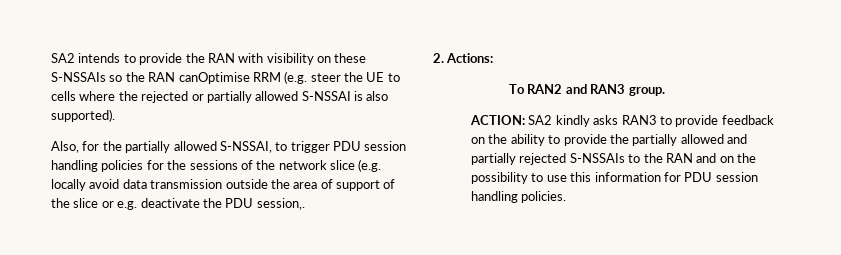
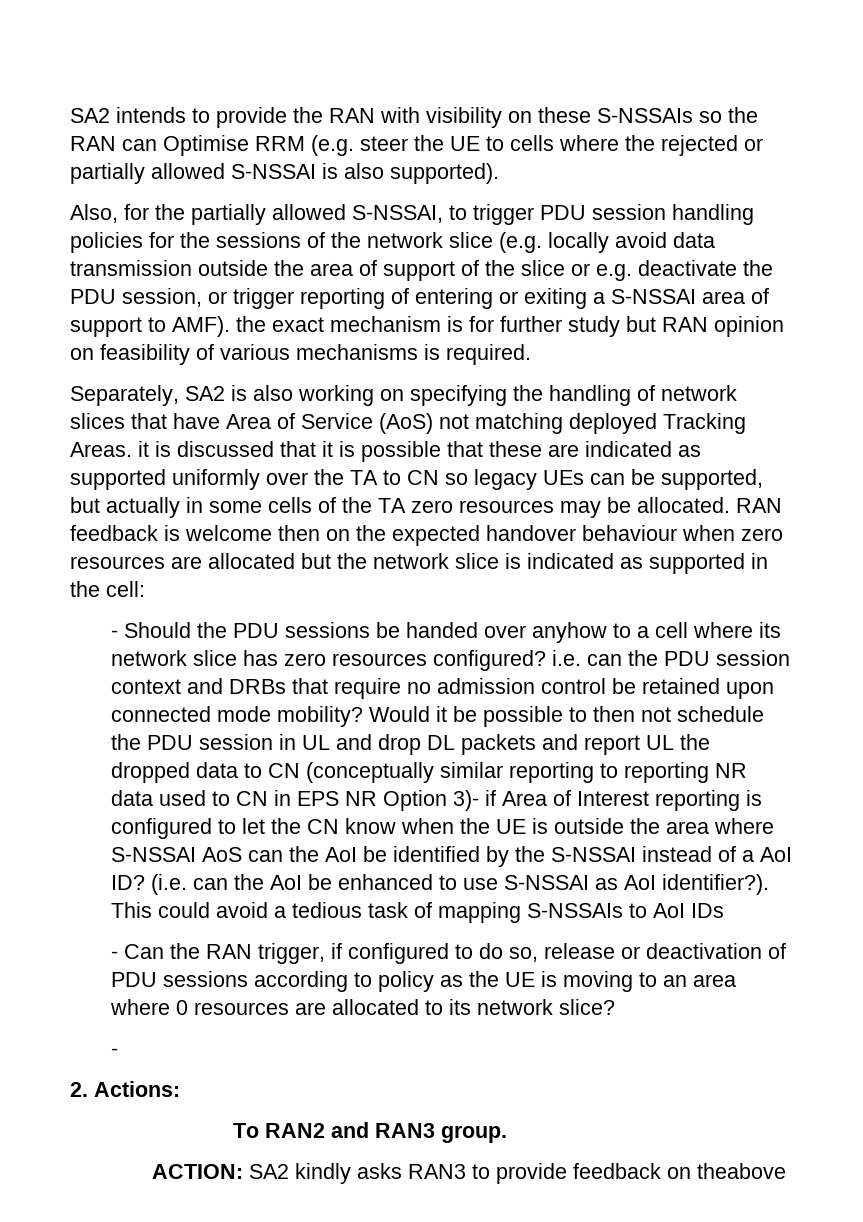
[178,72,250,84] canOptimise -> [122,135,249,156] can Optimise
[256,198,305,210] session,. -> [122,288,769,309] [70,316,784,337] [70,344,531,365] [70,385,737,406] [70,413,746,434] [70,441,701,462] [70,469,763,490] [70,497,782,518] [70,525,783,546] [70,553,768,574] [70,581,145,597] [110,622,781,643] [110,650,790,671] [110,678,774,699] [110,706,764,727] [110,734,710,755] [110,762,747,783] [110,790,762,811] [110,818,774,839] [110,846,792,867] [110,874,769,895] [110,902,724,923] [110,943,786,964] [110,971,736,992] [109,999,615,1015] [110,1048,118,1056] session, or trigger reporting of entering or exiting a S-NSSAI area of support to AMF). the exact mechanism is for further study but RAN opinion on feasibility of various mechanisms is required. // Separately, SA2 is also working on specifying the handling of network slices that have Area of Service (AoS) not matching deployed Tracking Areas. it is discussed that it is possible that these are indicated as supported uniformly over the TA to CN so legacy UEs can be supported, but actually in some cells of the TA zero resources may be allocated. RAN feedback is welcome then on the expected handover behaviour when zero resources are allocated but the network slice is indicated as supported in the cell: // - Should the PDU sessions be handed over anyhow to a cell where its network slice has zero resources configured? i.e. can the PDU session context and DRBs that require no admission control be retained upon connected mode mobility? Would it be possible to then not schedule the PDU session in UL and drop DL packets and report UL the dropped data to CN (conceptually similar reporting to reporting NR data used to CN in EPS NR Option 3)- if Area of Interest reporting is configured to let the CN know when the UE is outside the area where S-NSSAI AoS can the AoI be identified by the S-NSSAI instead of a AoI ID? (i.e. can the AoI be enhanced to use S-NSSAI as AoI identifier?). This could avoid a tedious task of mapping S-NSSAIs to AoI IDs // - Can the RAN trigger, if configured to do so, release or deactivation of PDU sessions according to policy as the UE is moving to an area where 0 resources are allocated to its network slice? // -
[488,134,748,146] [471,153,757,165] [471,172,758,184] [471,191,567,203] the ability to provide the partially allowed and partially rejected S-NSSAIs to the RAN and on the possibility to use this information for PDU session handling policies. -> [696,1163,786,1179] theabove

